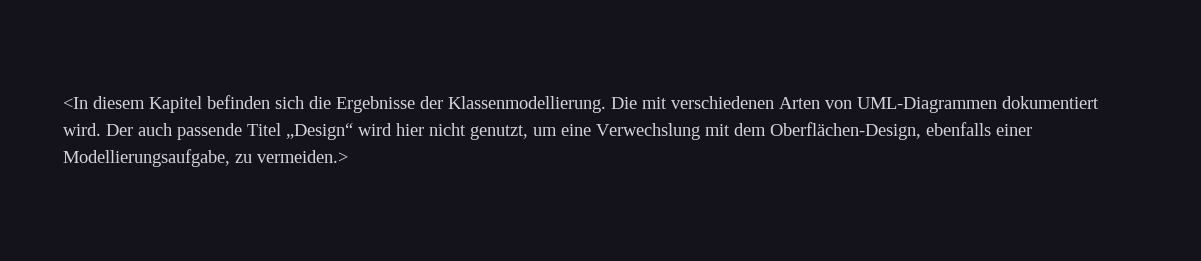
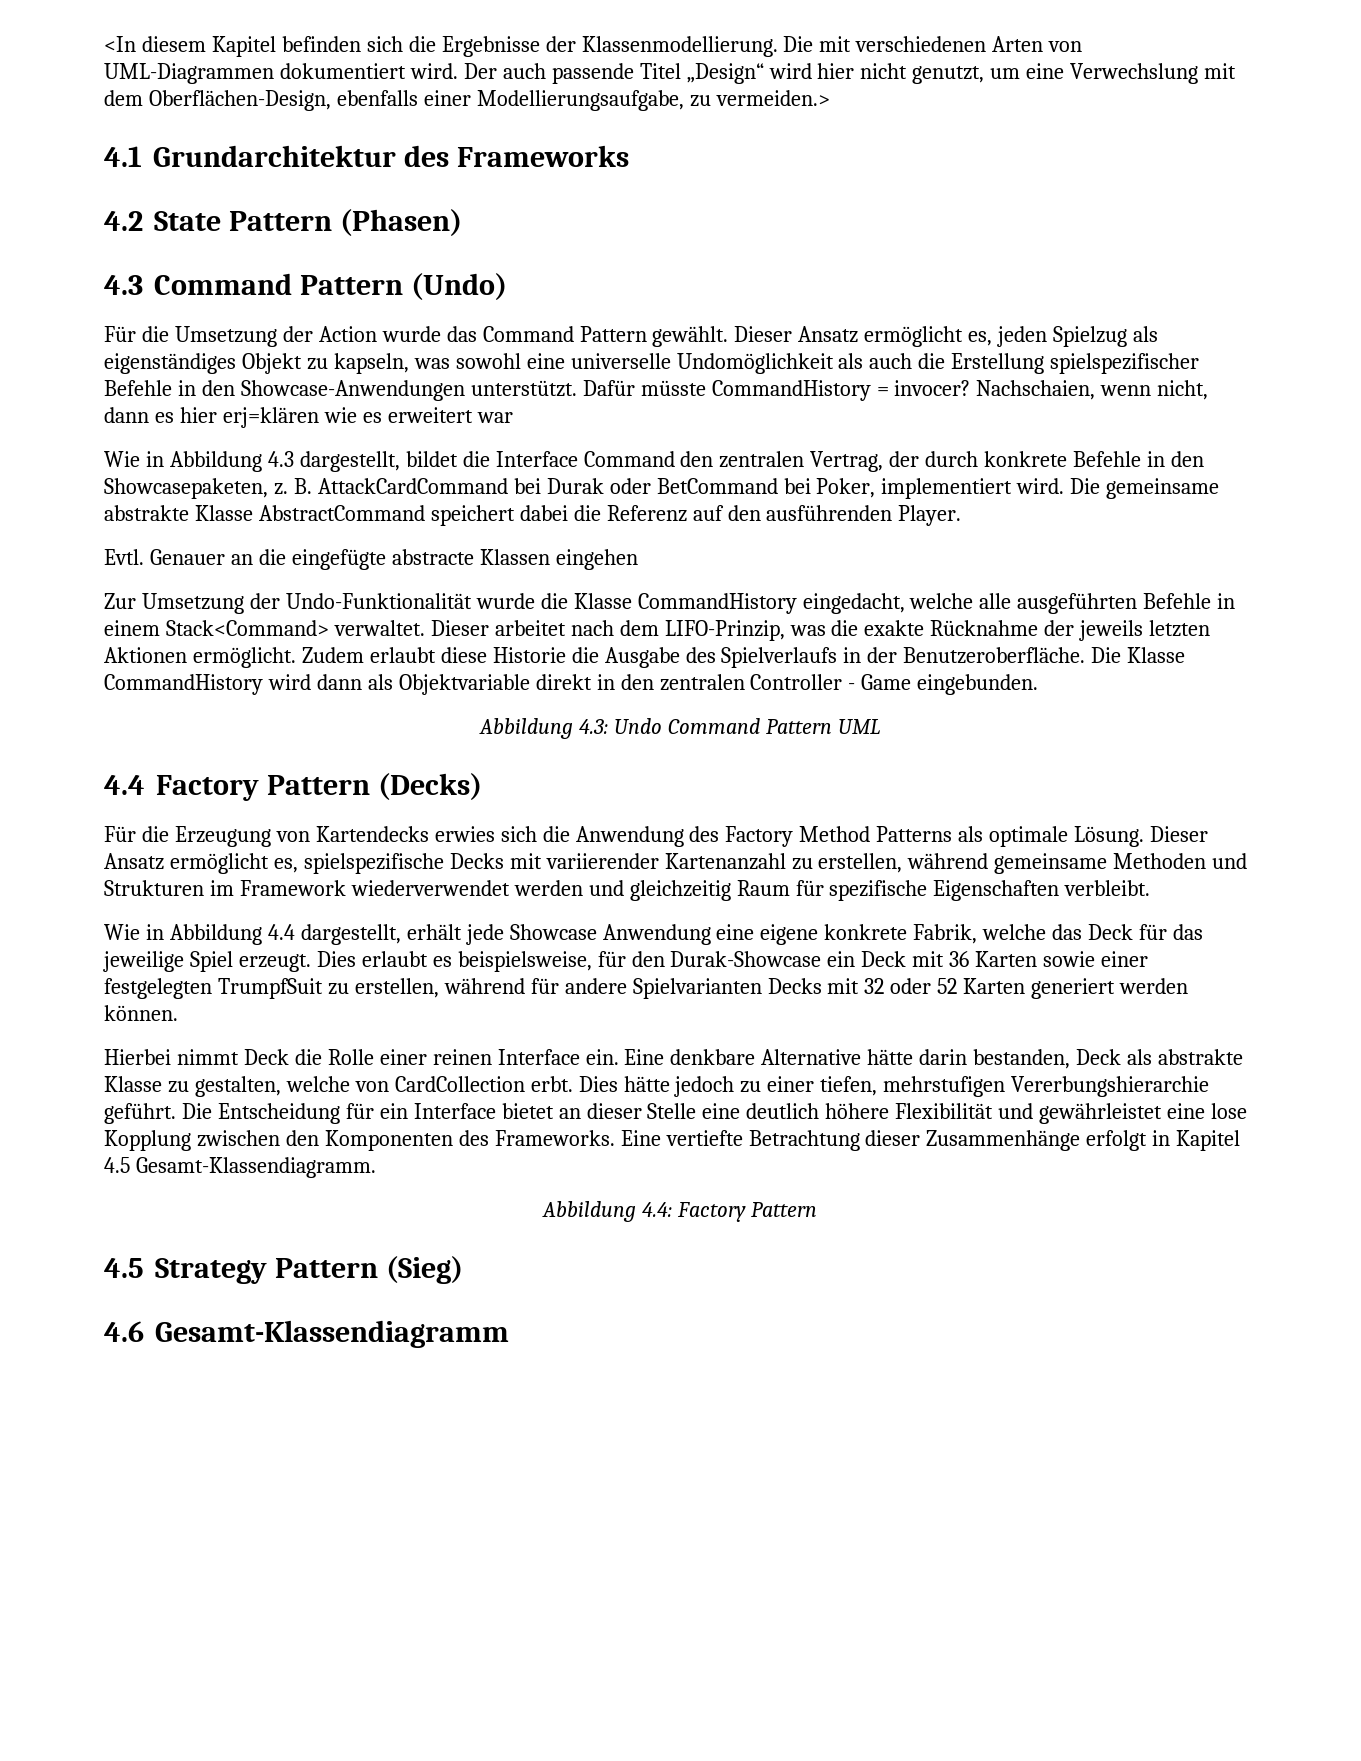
(348, 156) none -> [104,145,629,167] [104,209,462,236] [104,273,507,300] [104,326,1159,347] [104,353,1200,374] [104,380,1209,401] [104,407,513,428] [104,451,1204,472] [104,478,1220,499] [104,505,962,526] [104,549,638,570] [104,593,1236,614] [104,620,1211,641] [104,647,1186,668] [104,674,1039,695] [479,718,880,739] [104,773,482,801] [104,826,1209,847] [104,853,1248,874] [104,880,1151,901] [104,924,1203,945] [103,951,1149,972] [104,978,1189,999] [104,1005,178,1021] [104,1049,1243,1069] [104,1076,1210,1097] [104,1103,1247,1124] [104,1130,1241,1151] [104,1157,376,1178] [542,1201,817,1222] [104,1256,463,1284] [104,1320,509,1348] // 4.1 Grundarchitektur des Frameworks // 4.2 State Pattern (Phasen) // 4.3 Command Pattern (Undo) // Für die Umsetzung der Action wurde das Command Pattern gewählt. Dieser Ansatz ermöglicht es, jeden Spielzug als eigenständiges Objekt zu kapseln, was sowohl eine universelle Undomöglichkeit als auch die Erstellung spielspezifischer Befehle in den Showcase-Anwendungen unterstützt. Dafür müsste CommandHistory = invocer? Nachschaien, wenn nicht, dann es hier erj=klären wie es erweitert war // Wie in Abbildung 4.3 dargestellt, bildet die Interface Command den zentralen Vertrag, der durch konkrete Befehle in den Showcasepaketen, z. B. AttackCardCommand bei Durak oder BetCommand bei Poker, implementiert wird. Die gemeinsame abstrakte Klasse AbstractCommand speichert dabei die Referenz auf den ausführenden Player. // Evtl. Genauer an die eingefügte abstracte Klassen eingehen // Zur Umsetzung der Undo-Funktionalität wurde die Klasse CommandHistory eingedacht, welche alle ausgeführten Befehle in einem Stack<Command> verwaltet. Dieser arbeitet nach dem LIFO-Prinzip, was die exakte Rücknahme der jeweils letzten Aktionen ermöglicht. Zudem erlaubt diese Historie die Ausgabe des Spielverlaufs in der Benutzeroberfläche. Die Klasse CommandHistory wird dann als Objektvariable direkt in den zentralen Controller - Game eingebunden. // Abbildung 4.3: Undo Command Pattern UML // 4.4 Factory Pattern (Decks) // Für die Erzeugung von Kartendecks erwies sich die Anwendung des Factory Method Patterns als optimale Lösung. Dieser Ansatz ermöglicht es, spielspezifische Decks mit variierender Kartenanzahl zu erstellen, während gemeinsame Methoden und Strukturen im Framework wiederverwendet werden und gleichzeitig Raum für spezifische Eigenschaften verbleibt. // Wie in Abbildung 4.4 dargestellt, erhält jede Showcase Anwendung eine eigene konkrete Fabrik, welche das Deck für das jeweilige Spiel erzeugt. Dies erlaubt es beispielsweise, für den Durak-Showcase ein Deck mit 36 Karten sowie einer festgelegten TrumpfSuit zu erstellen, während für andere Spielvarianten Decks mit 32 oder 52 Karten generiert werden können. // Hierbei nimmt Deck die Rolle einer reinen Interface ein. Eine denkbare Alternative hätte darin bestanden, Deck als abstrakte Klasse zu gestalten, welche von CardCollection erbt. Dies hätte jedoch zu einer tiefen, mehrstufigen Vererbungshierarchie geführt. Die Entscheidung für ein Interface bietet an dieser Stelle eine deutlich höhere Flexibilität und gewährleistet eine lose Kopplung zwischen den Komponenten des Frameworks. Eine vertiefte Betrachtung dieser Zusammenhänge erfolgt in Kapitel 4.5 Gesamt-Klassendiagramm. // Abbildung 4.4: Factory Pattern // 4.5 Strategy Pattern (Sieg) // 4.6 Gesamt-Klassendiagramm

